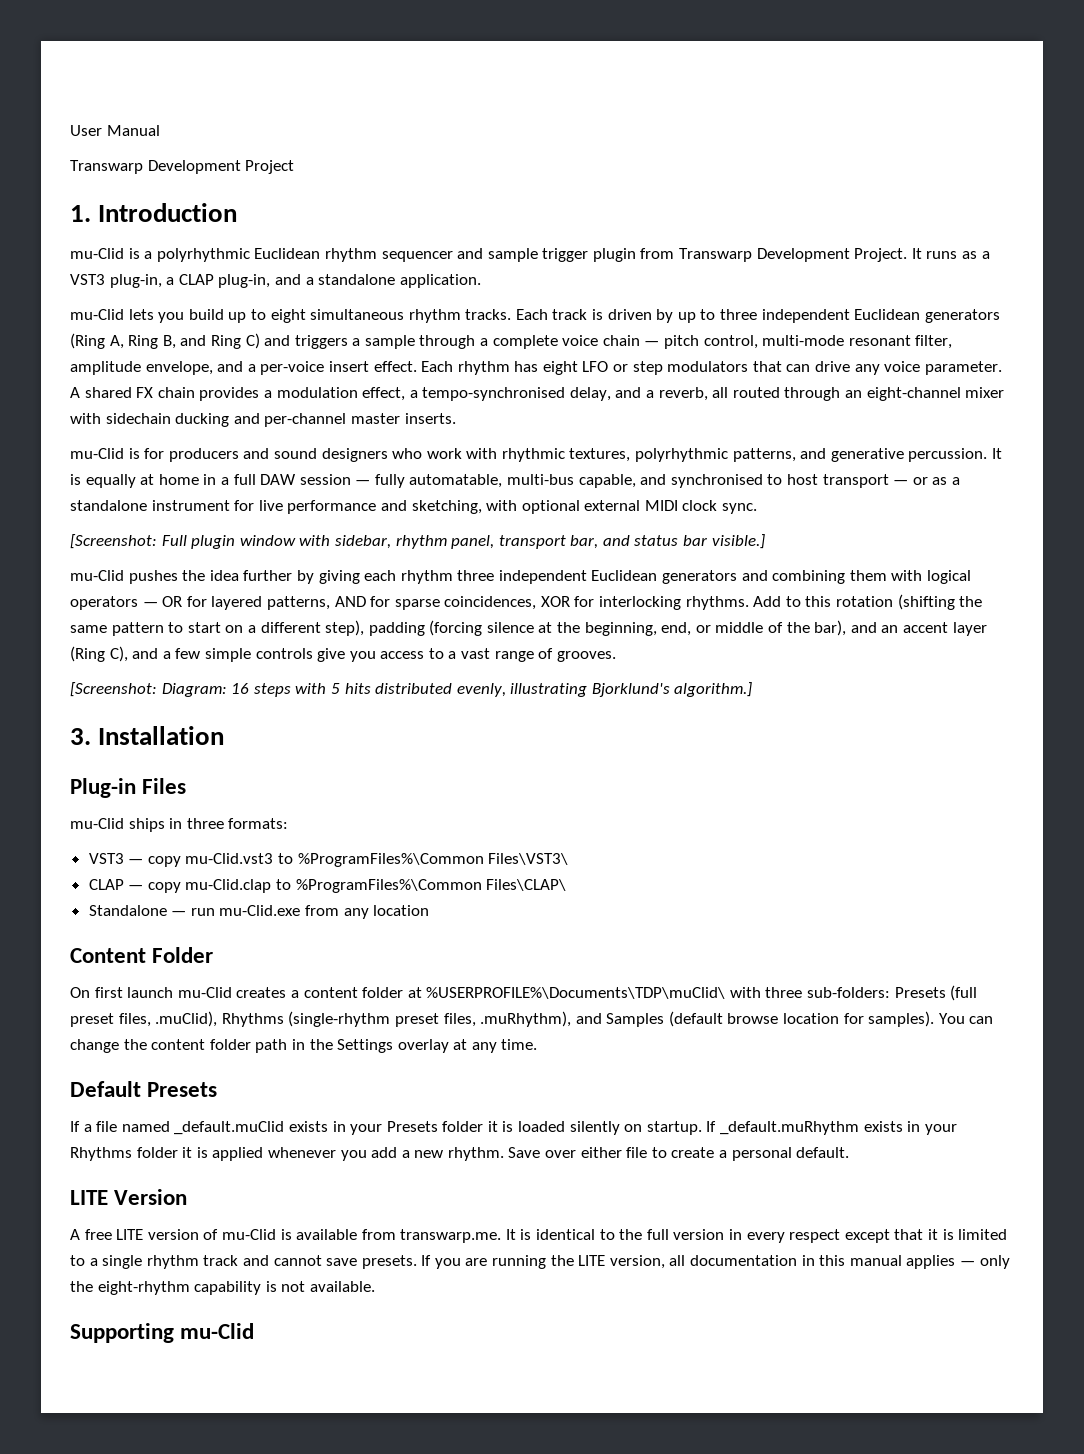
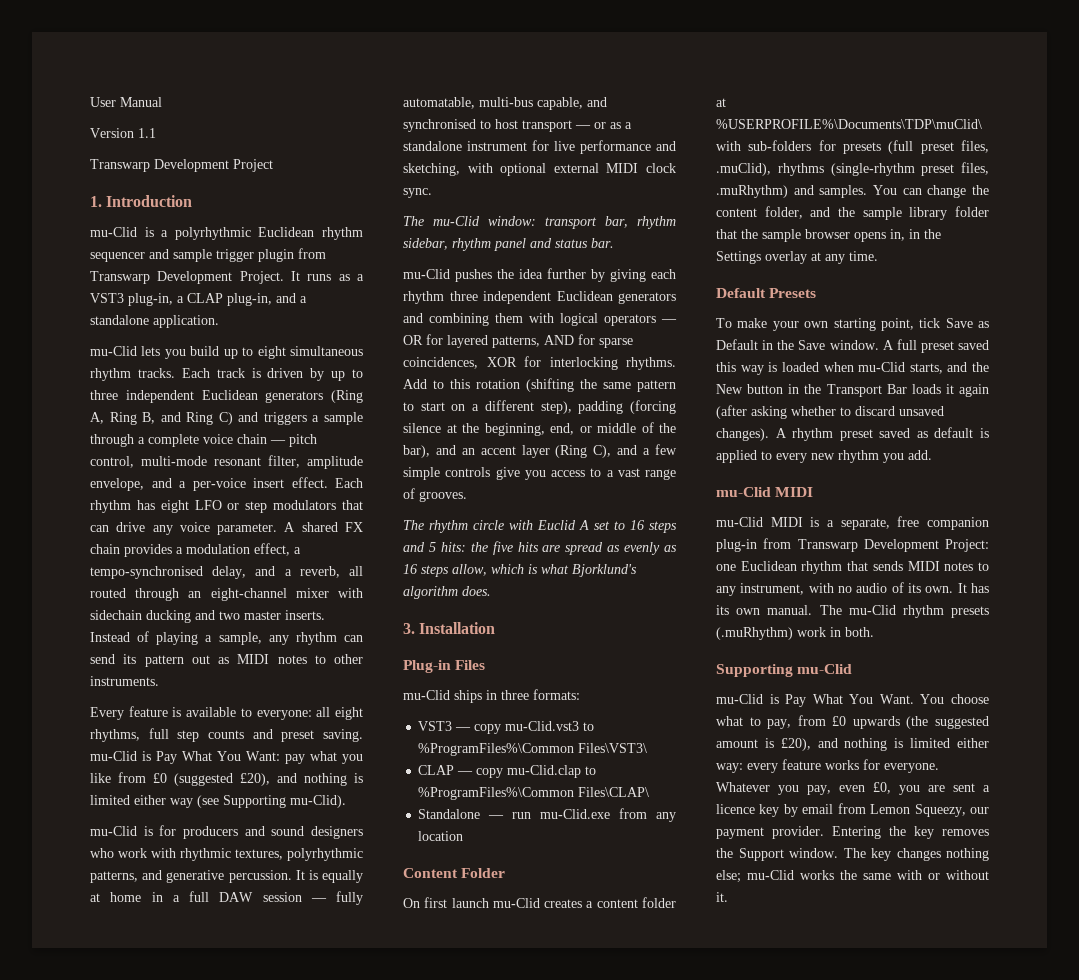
(160, 130) none -> [90,128,156,138] // Version 1.1
[264,413,347,427] per-channel -> [219,611,240,620] two
(456, 418) none -> [90,631,363,645] [90,654,363,667] [90,676,159,686] [90,706,363,720] [90,728,363,742] [90,751,363,764] [90,772,363,786] [90,795,346,808] Instead of playing a sample, any rhythm can send its pattern out as MIDI notes to other instruments. // Every feature is available to everyone: all eight rhythms, full step counts and preset saving. mu-Clid is Pay What You Want: pay what you like from £0 (suggested £20), and nothing is limited either way (see Supporting mu-Clid).
[70,534,765,549] [Screenshot: Full plugin window with sidebar, rhythm panel, transport bar, and status bar visible.] -> [403,216,676,229] [403,238,614,251] The mu-Clid window: transport bar, rhythm sidebar, rhythm panel and status bar.
[70,682,753,697] [Screenshot: Diagram: 16 steps with 5 hits distributed evenly, illustrating Bjorklund's algorithm.] -> [403,520,677,533] [403,541,677,555] [403,564,637,577] [403,586,491,599] The rhythm circle with Euclid A set to 16 steps and 5 hits: the five hits are spread as evenly as 16 steps allow, which is what Bjorklund's algorithm does.
[765,987,946,998] three sub-folders: Presets -> [748,140,881,154] sub-folders for presets
[221,1013,284,1027] Rhythms -> [777,163,824,176] rhythms
[480,1011,935,1027] .muRhythm), and Samples (default browse location for samples). -> [716,185,868,198] .muRhythm) and samples.
[209,1039,288,1053] folder path -> [764,206,989,220] [716,229,905,242] folder, and the sample library folder that the sample browser opens in,
[70,1121,957,1135] [70,1147,850,1161] [70,1189,188,1205] [70,1229,1008,1243] [70,1255,1010,1269] [70,1281,375,1295] [70,1323,255,1343] If a file named _default.muClid exists in your Presets folder it is loaded silently on startup. If _default.muRhythm exists in your Rhythms folder it is applied whenever you add a new rhythm. Save over either file to create a personal default. // LITE Version // A free LITE version of mu-Clid is available from transwarp.me. It is identical to the full version in every respect except that it is limited to a single rhythm track and cannot save presets. If you are running the LITE version, all documentation in this manual applies — only the eight-rhythm capability is not available. // Supporting mu-Clid -> [716,318,989,331] [716,339,989,353] [716,362,989,375] [716,384,989,397] [716,405,944,419] [716,427,989,441] [716,450,932,463] [716,487,814,497] [716,516,989,530] [716,538,989,552] [716,561,989,574] [716,582,989,596] [716,605,989,618] [716,627,874,640] [716,664,853,677] [716,694,989,707] [716,715,989,729] [716,738,989,751] [716,759,939,773] [716,782,990,795] [716,803,989,817] [716,826,989,839] [716,848,989,861] [716,870,989,883] [716,892,728,902] To make your own starting point, tick Save as Default in the Save window. A full preset saved this way is loaded when mu-Clid starts, and the New button in the Transport Bar loads it again (after asking whether to discard unsaved changes). A rhythm preset saved as default is applied to every new rhythm you add. // mu-Clid MIDI // mu-Clid MIDI is a separate, free companion plug-in from Transwarp Development Project: one Euclidean rhythm that sends MIDI notes to any instrument, with no audio of its own. It has its own manual. The mu-Clid rhythm presets (.muRhythm) work in both. // Supporting mu-Clid // mu-Clid is Pay What You Want. You choose what to pay, from £0 upwards (the suggested amount is £20), and nothing is limited either way: every feature works for everyone. Whatever you pay, even £0, you are sent a licence key by email from Lemon Squeezy, our payment provider. Entering the key removes the Support window. The key changes nothing else; mu-Clid works the same with or without it.

